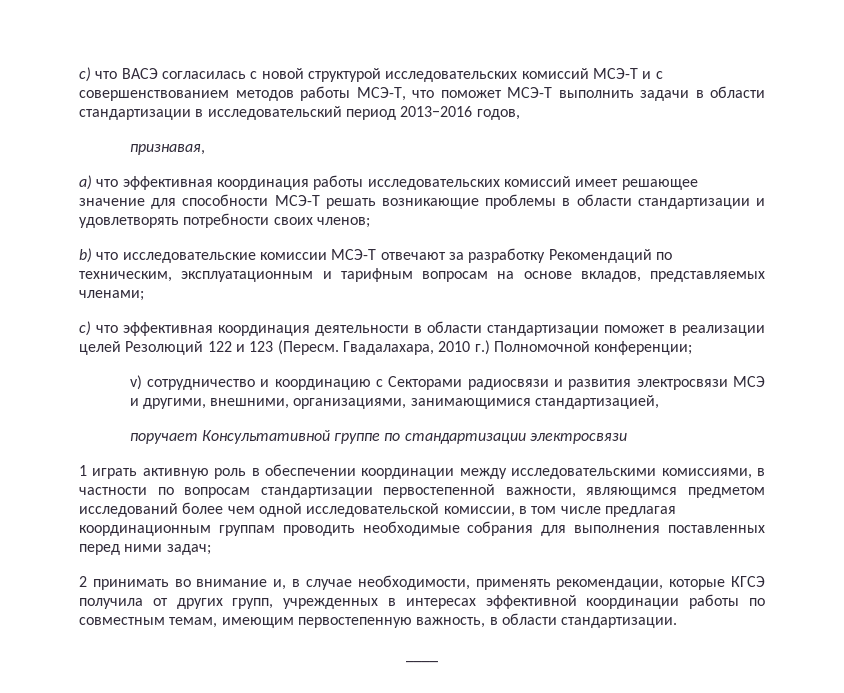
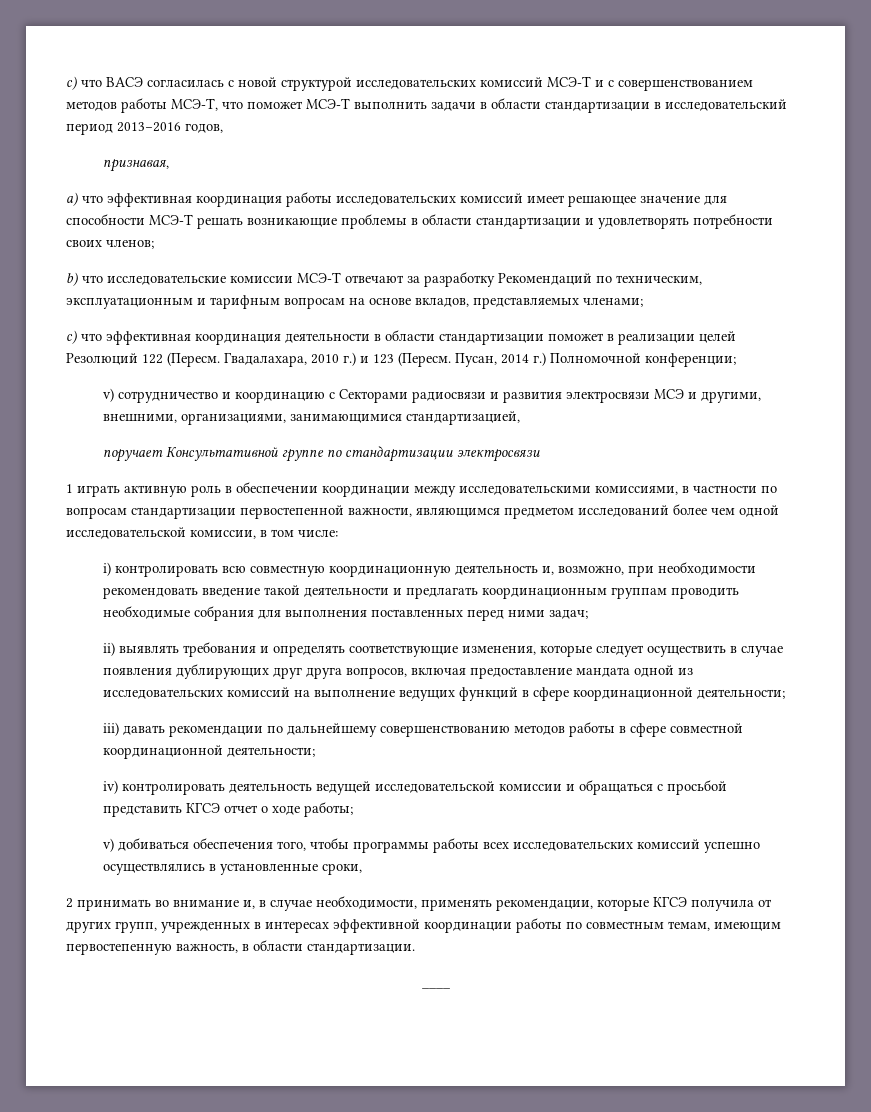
(232, 346) none -> [167,352,356,367] (Пересм. Гвадалахара, 2010 г.)
[342,341,471,355] Гвадалахара, 2010 -> [455,353,529,367] Пусан, 2014
[560,506,676,517] числе предлагая -> [298,530,338,537] [103,562,757,577] [103,585,479,599] числе: // i) контролировать всю совместную координационную деятельность и, возможно, при необходимости рекомендовать введение такой деятельности и предлагать
(211, 549) none -> [103,642,784,657] [103,664,694,679] [103,687,786,701] [103,722,744,737] [103,745,316,759] [103,780,728,795] [103,802,354,817] [103,838,761,853] [103,863,363,875] // ii) выявлять требования и определять соответствующие изменения, которые следует осуществить в случае появления дублирующих друг друга вопросов, включая предоставление мандата одной из исследовательских комиссий на выполнение ведущих функций в сфере координационной деятельности; // iii) давать рекомендации по дальнейшему совершенствованию методов работы в сфере совместной координационной деятельности; // iv) контролировать деятельность ведущей исследовательской комиссии и обращаться с просьбой представить КГСЭ отчет о ходе работы; // v) добиваться обеспечения того, чтобы программы работы всех исследовательских комиссий успешно осуществлялись в установленные сроки,

